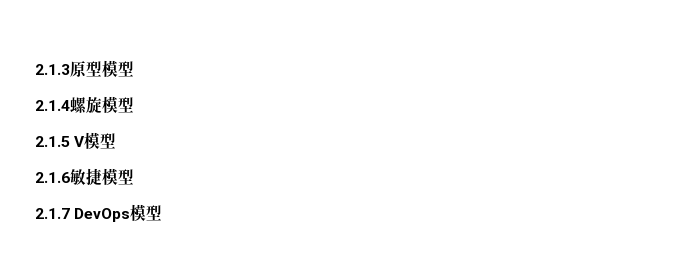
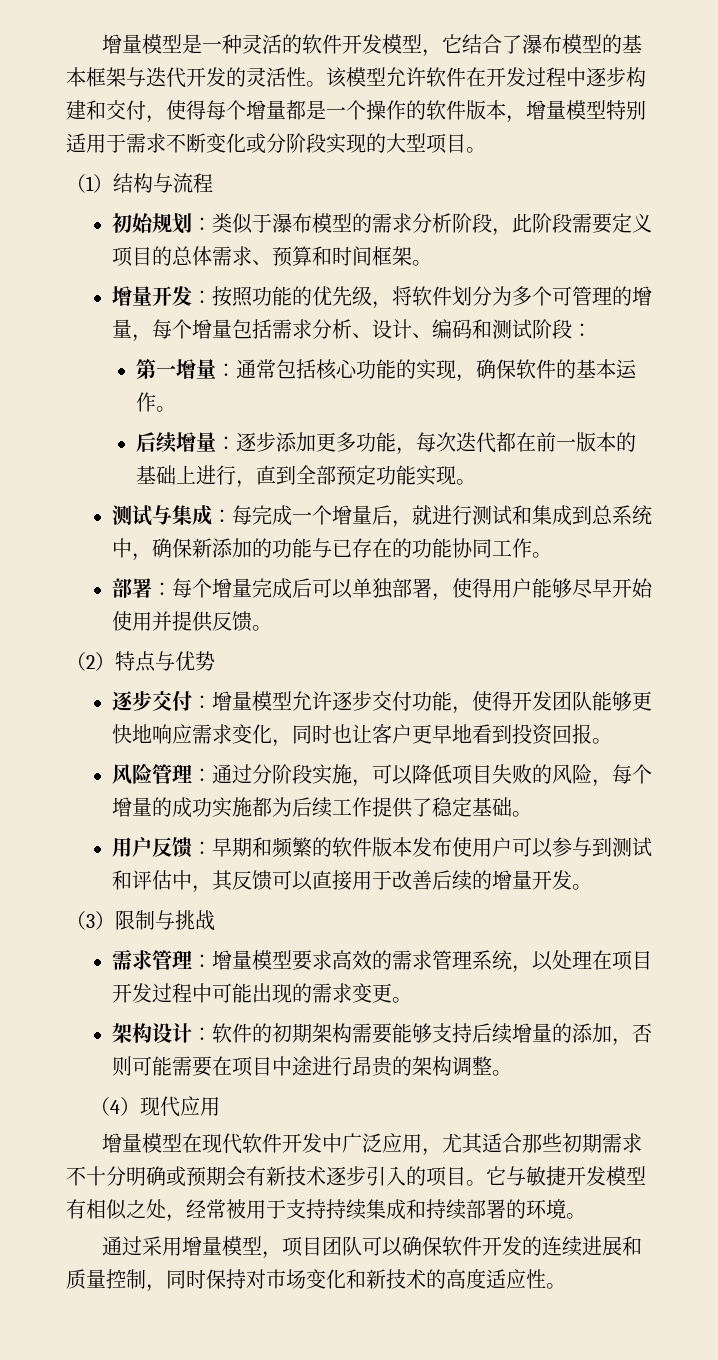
[35,60,134,78] [35,96,134,114] [35,132,117,149] [35,168,134,186] [35,204,163,222] 2.1.3原型模型 // 2.1.4螺旋模型 // 2.1.5 V模型 // 2.1.6敏捷模型 // 2.1.7 DevOps模型 -> [101,34,642,57] [66,67,646,88] [66,100,646,123] [66,133,486,154] [66,173,213,193] [111,213,652,236] [111,246,432,267] [111,286,652,309] [111,319,592,342] [135,359,637,382] [135,392,176,412] [135,432,636,455] [135,465,476,488] [111,505,652,528] [111,538,552,561] [111,578,653,601] [111,611,272,632] [66,651,215,672] [111,690,652,714] [111,724,612,747] [111,763,652,787] [111,797,532,818] [111,837,652,858] [111,870,592,893] [66,910,215,931] [111,949,652,973] [111,983,412,1003] [111,1023,652,1046] [111,1056,512,1077] [89,1096,220,1117] [101,1133,642,1156] [66,1166,646,1187] [66,1199,586,1222] [101,1236,642,1259] [66,1268,566,1292] 增量模型是一种灵活的软件开发模型，它结合了瀑布模型的基本框架与迭代开发的灵活性。该模型允许软件在开发过程中逐步构建和交付，使得每个增量都是一个操作的软件版本，增量模型特别适用于需求不断变化或分阶段实现的大型项目。 // （1）结构与流程 // 初始规划：类似于瀑布模型的需求分析阶段，此阶段需要定义项目的总体需求、预算和时间框架。 // 增量开发：按照功能的优先级，将软件划分为多个可管理的增量，每个增量包括需求分析、设计、编码和测试阶段： // 第一增量：通常包括核心功能的实现，确保软件的基本运作。 // 后续增量：逐步添加更多功能，每次迭代都在前一版本的基础上进行，直到全部预定功能实现。 // 测试与集成：每完成一个增量后，就进行测试和集成到总系统中，确保新添加的功能与已存在的功能协同工作。 // 部署：每个增量完成后可以单独部署，使得用户能够尽早开始使用并提供反馈。 // （2）特点与优势 // 逐步交付：增量模型允许逐步交付功能，使得开发团队能够更快地响应需求变化，同时也让客户更早地看到投资回报。 // 风险管理：通过分阶段实施，可以降低项目失败的风险，每个增量的成功实施都为后续工作提供了稳定基础。 // 用户反馈：早期和频繁的软件版本发布使用户可以参与到测试和评估中，其反馈可以直接用于改善后续的增量开发。 // （3）限制与挑战 // 需求管理：增量模型要求高效的需求管理系统，以处理在项目开发过程中可能出现的需求变更。 // 架构设计：软件的初期架构需要能够支持后续增量的添加，否则可能需要在项目中途进行昂贵的架构调整。 // （4）现代应用 // 增量模型在现代软件开发中广泛应用，尤其适合那些初期需求不十分明确或预期会有新技术逐步引入的项目。它与敏捷开发模型有相似之处，经常被用于支持持续集成和持续部署的环境。 // 通过采用增量模型，项目团队可以确保软件开发的连续进展和质量控制，同时保持对市场变化和新技术的高度适应性。

